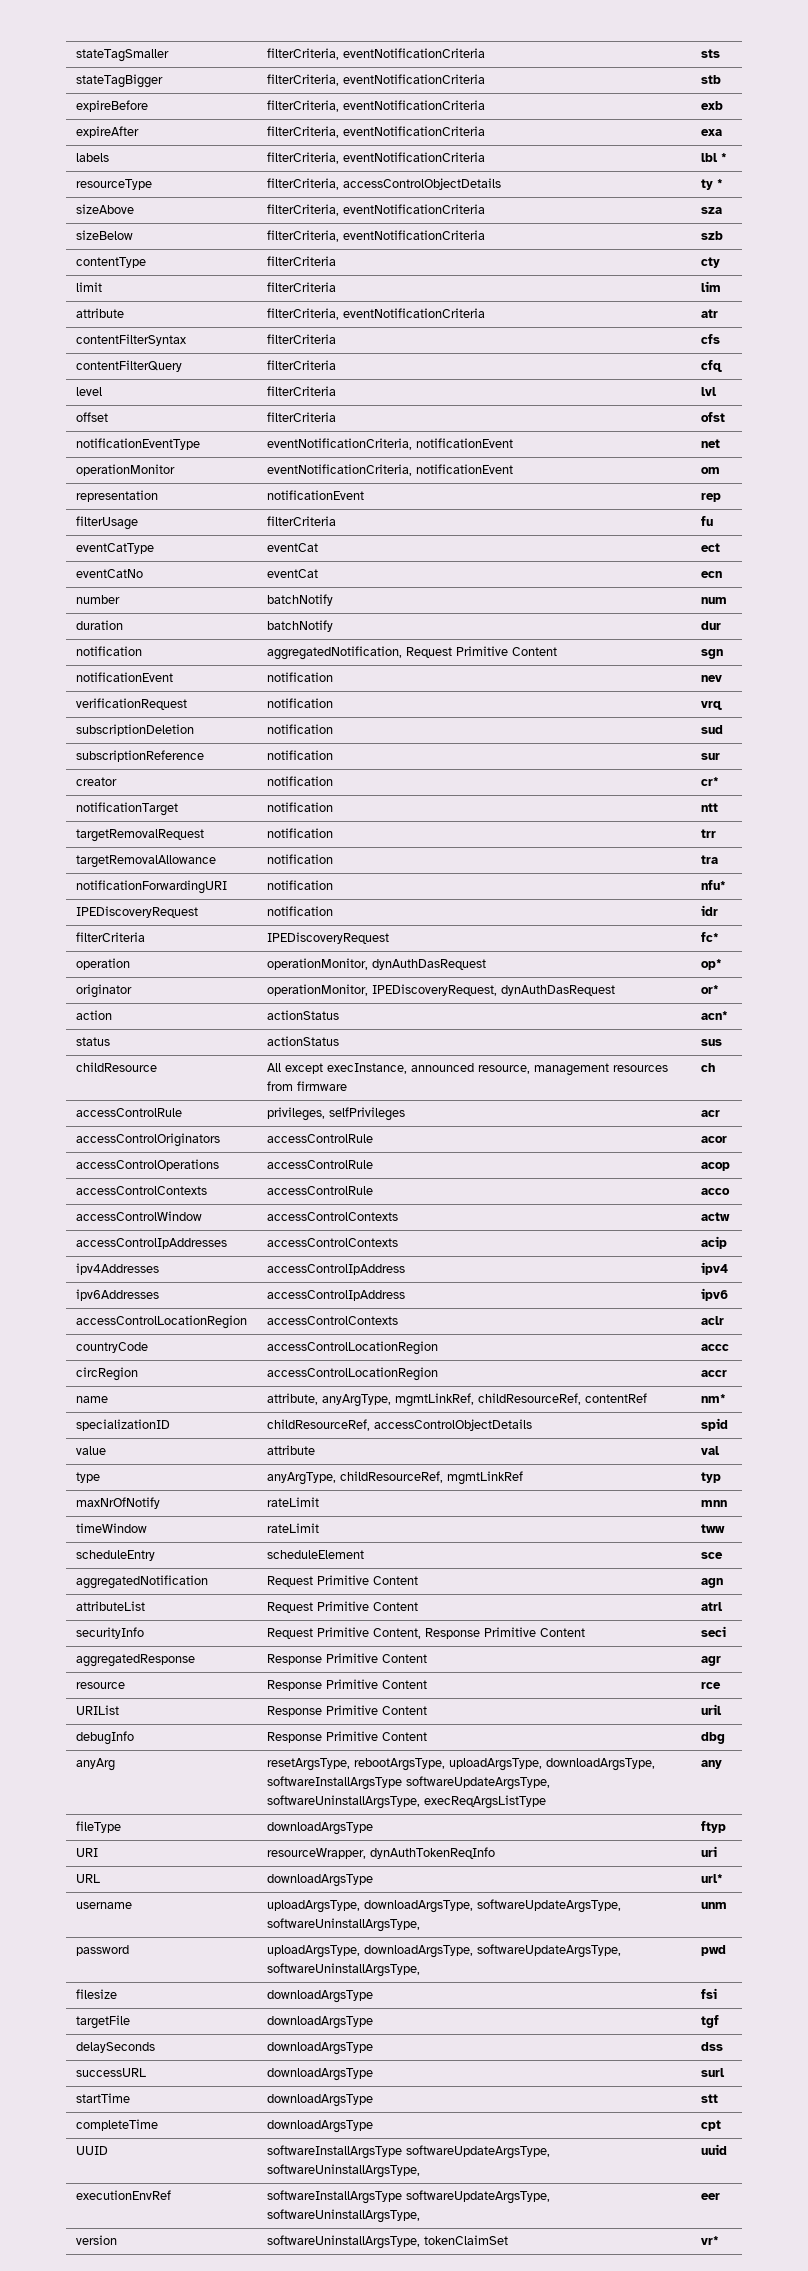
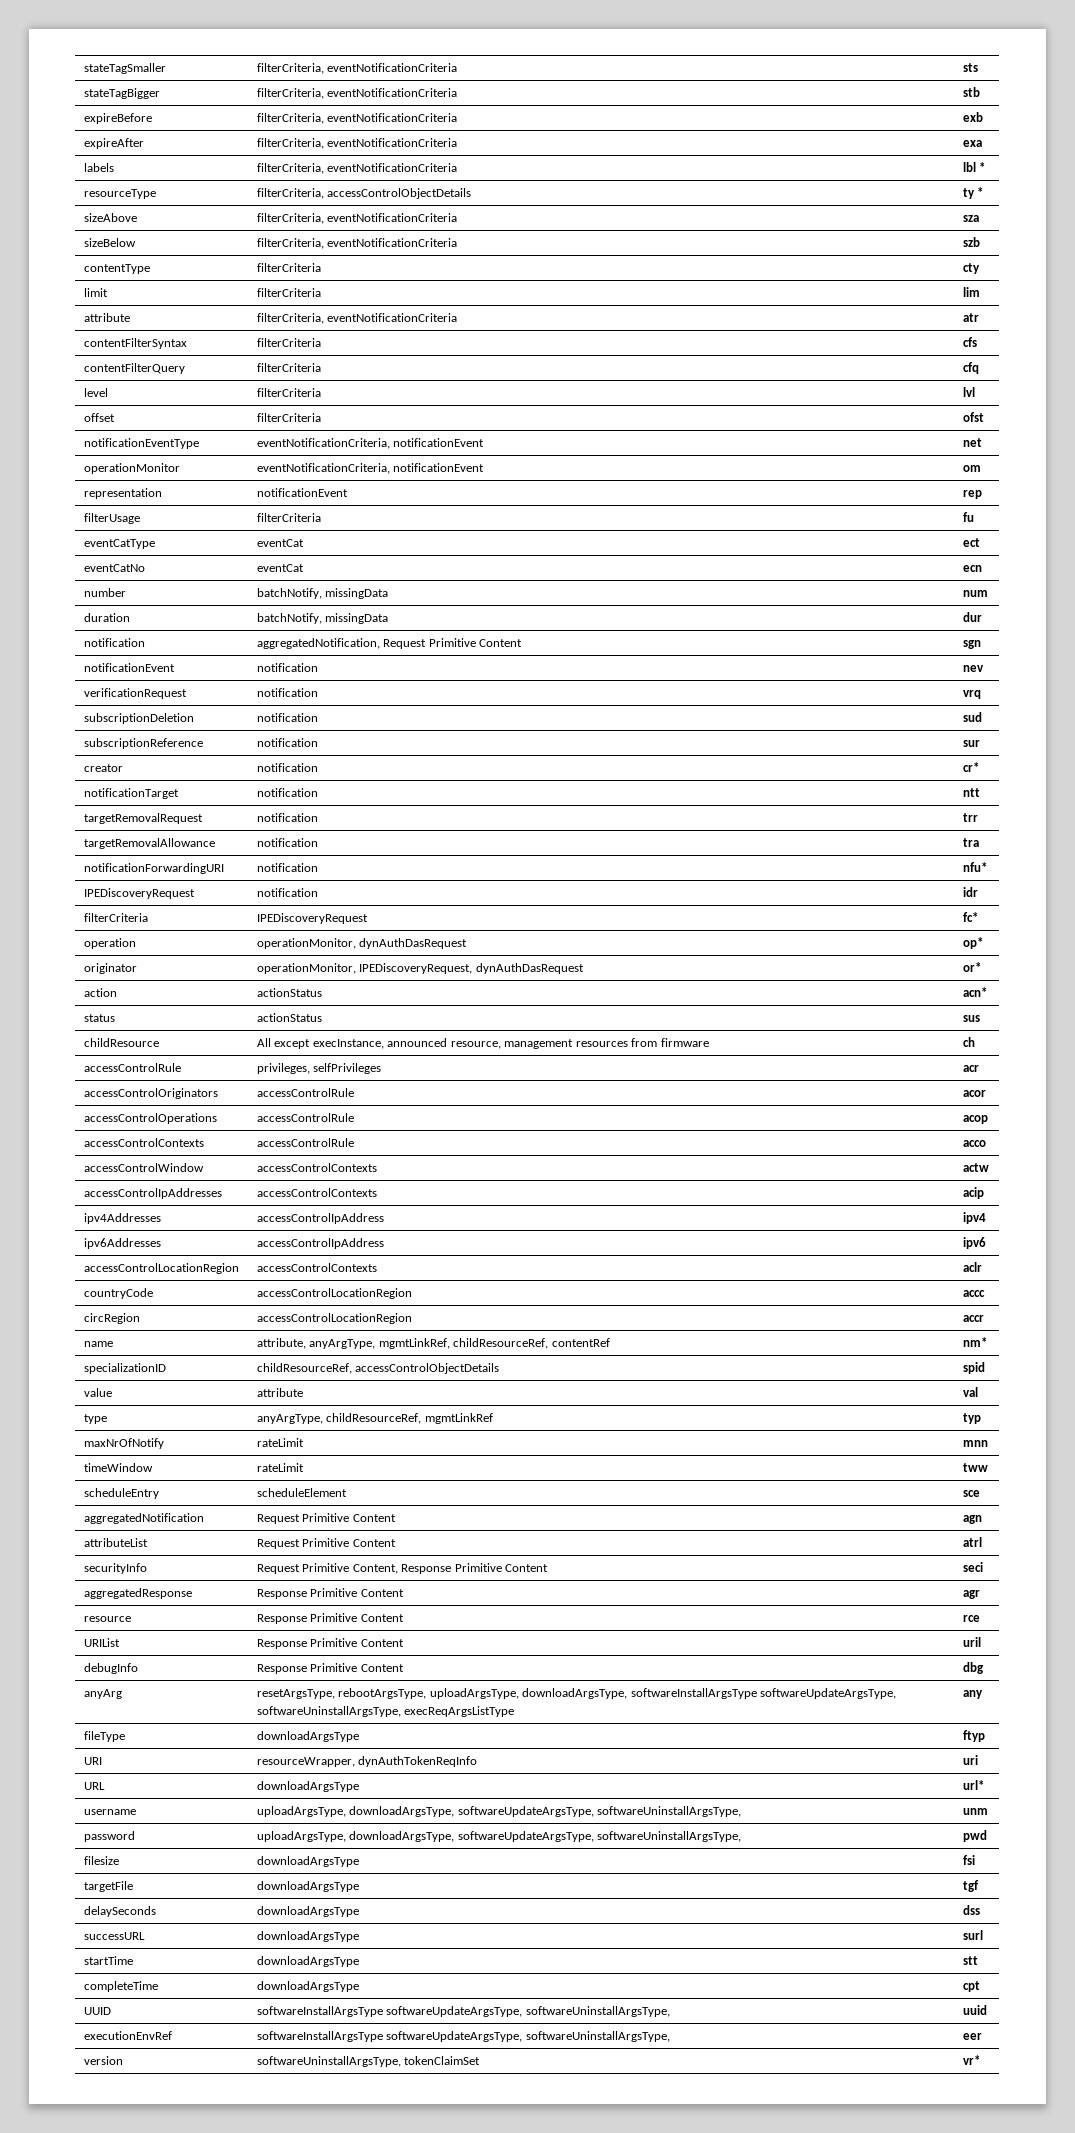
[266,594,333,606] batchNotify -> [256,588,389,599] batchNotify, missingData
[266,620,333,632] batchNotify -> [256,613,389,624] batchNotify, missingData

